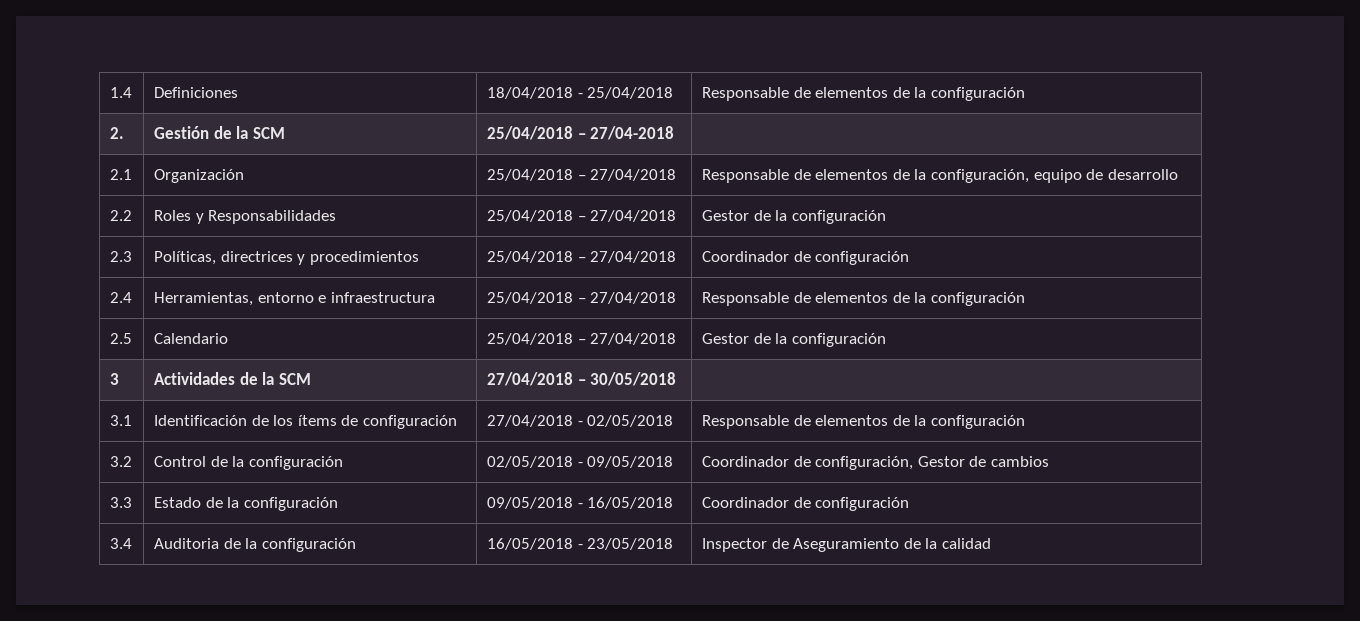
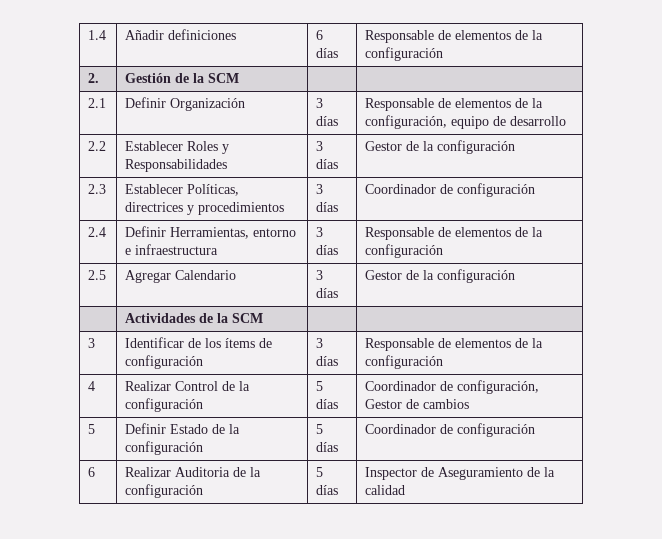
[153,87,238,98] [486,87,674,99] Definiciones | 18/04/2018 - 25/04/2018 -> [125,29,237,40] [316,30,324,40] [316,48,339,58] Añadir definiciones | 6 días
[486,126,675,140] 25/04/2018 – 27/04-2018 -> (240, 78) none
(132, 174) none -> [125,97,167,108] Definir
[486,169,677,181] 25/04/2018 – 27/04/2018 -> [316,98,324,108] [316,116,339,126] 3 días
(132, 215) none -> [125,141,184,151] Establecer
[486,210,677,222] 25/04/2018 – 27/04/2018 -> [316,141,324,151] [316,159,339,169] 3 días
(132, 256) none -> [125,184,184,194] Establecer
[486,251,677,263] 25/04/2018 – 27/04/2018 -> [316,184,324,194] [316,202,339,212] 3 días
(132, 297) none -> [125,226,167,237] Definir
[486,292,677,304] 25/04/2018 – 27/04/2018 -> [316,227,324,237] [316,245,339,255] 3 días
(132, 338) none -> [125,270,172,283] Agregar
[486,333,677,345] [701,333,886,347] [109,373,119,385] 25/04/2018 – 27/04/2018 | Gestor de la configuración // 3 -> [316,270,324,280] [316,288,339,298] [365,269,516,283] 3 días | Gestor de la configuración //
[486,372,677,386] [109,415,132,426] [153,415,247,426] 27/04/2018 – 30/05/2018 | // 3.1 | Identificación -> [88,338,96,348] [125,337,185,348] | // 3 | Identificar
[486,415,674,427] [701,415,1025,429] [109,456,132,467] 27/04/2018 - 02/05/2018 | Responsable de elementos de la configuración // 3.2 | -> [316,338,324,348] [316,356,339,366] [365,338,544,351] [365,355,444,369] [88,381,96,391] [125,381,172,391] 3 días | Responsable de elementos de la configuración // 4 | Realizar
[486,456,674,468] 02/05/2018 - 09/05/2018 -> [316,381,324,391] [316,399,339,409] 5 días
[109,497,132,508] 3.3 | -> [88,424,96,434] [125,423,167,434] 5 | Definir
[486,497,674,509] [701,497,910,511] [109,538,132,549] 09/05/2018 - 16/05/2018 | Coordinador de configuración // 3.4 | -> [316,424,324,434] [316,442,339,452] [365,423,536,437] [88,467,96,477] [125,467,172,477] 5 días | Coordinador de configuración // 6 | Realizar
[486,538,674,550] 16/05/2018 - 23/05/2018 -> [316,467,324,477] [316,485,339,495] 5 días

